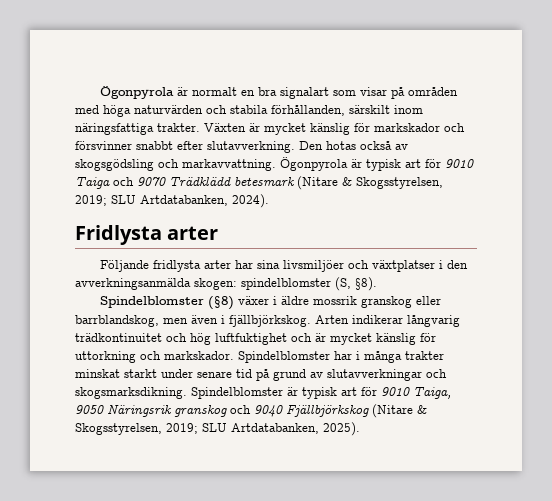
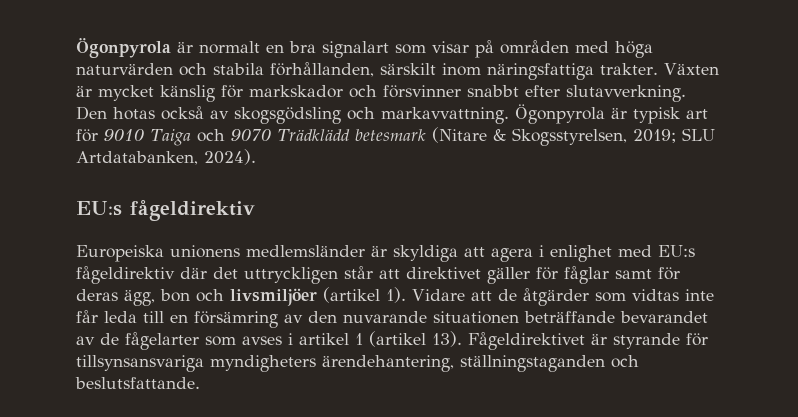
[75,225,219,245] [100,260,469,272] [75,277,377,291] [100,296,442,310] [75,315,460,327] [75,333,436,345] [75,351,444,363] [75,369,447,381] [75,387,451,399] [75,404,427,418] [75,422,360,436] Fridlysta arter // Följande fridlysta arter har sina livsmiljöer och växtplatser i den avverkningsanmälda skogen: spindelblomster (S, §8). // Spindelblomster (§8) växer i äldre mossrik granskog eller barrblandskog, men även i fjällbjörkskog. Arten indikerar långvarig trädkontinuitet och hög luftfuktighet och är mycket känslig för uttorkning och markskador. Spindelblomster har i många trakter minskat starkt under senare tid på grund av slutavverkningar och skogsmarksdikning. Spindelblomster är typisk art för 9010 Taiga, 9050 Näringsrik granskog och 9040 Fjällbjörkskog (Nitare & Skogsstyrelsen, 2019; SLU Artdatabanken, 2025). -> [76,199,255,221] [76,245,695,262] [76,266,680,284] [76,287,714,306] [76,310,708,328] [76,331,708,350] [76,355,639,372] [75,377,200,389] EU:s fågeldirektiv // Europeiska unionens medlemsländer är skyldiga att agera i enlighet med EU:s fågeldirektiv där det uttryckligen står att direktivet gäller för fåglar samt för deras ägg, bon och livsmiljöer (artikel 1). Vidare att de åtgärder som vidtas inte får leda till en försämring av den nuvarande situationen beträffande bevarandet av de fågelarter som avses i artikel 1 (artikel 13). Fågeldirektivet är styrande för tillsynsansvariga myndigheters ärendehantering, ställningstaganden och beslutsfattande.

